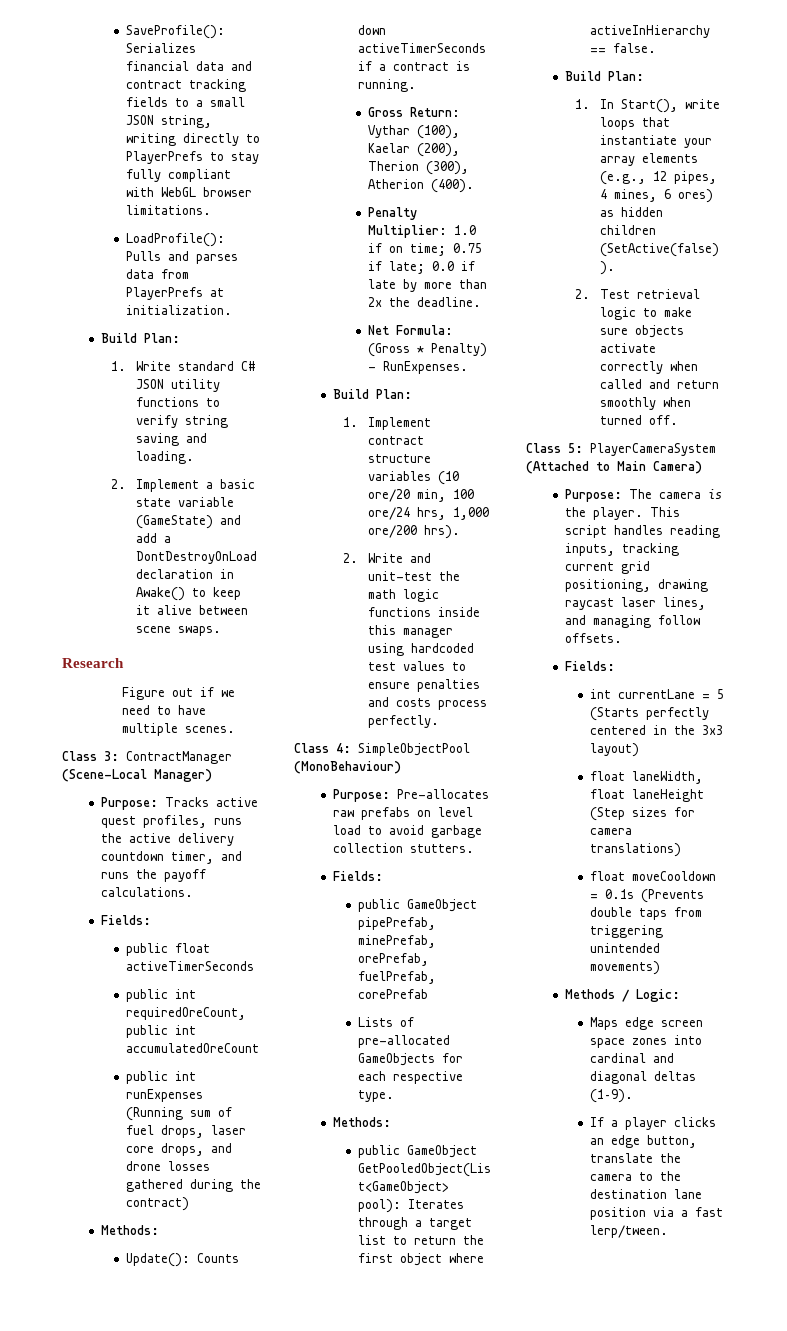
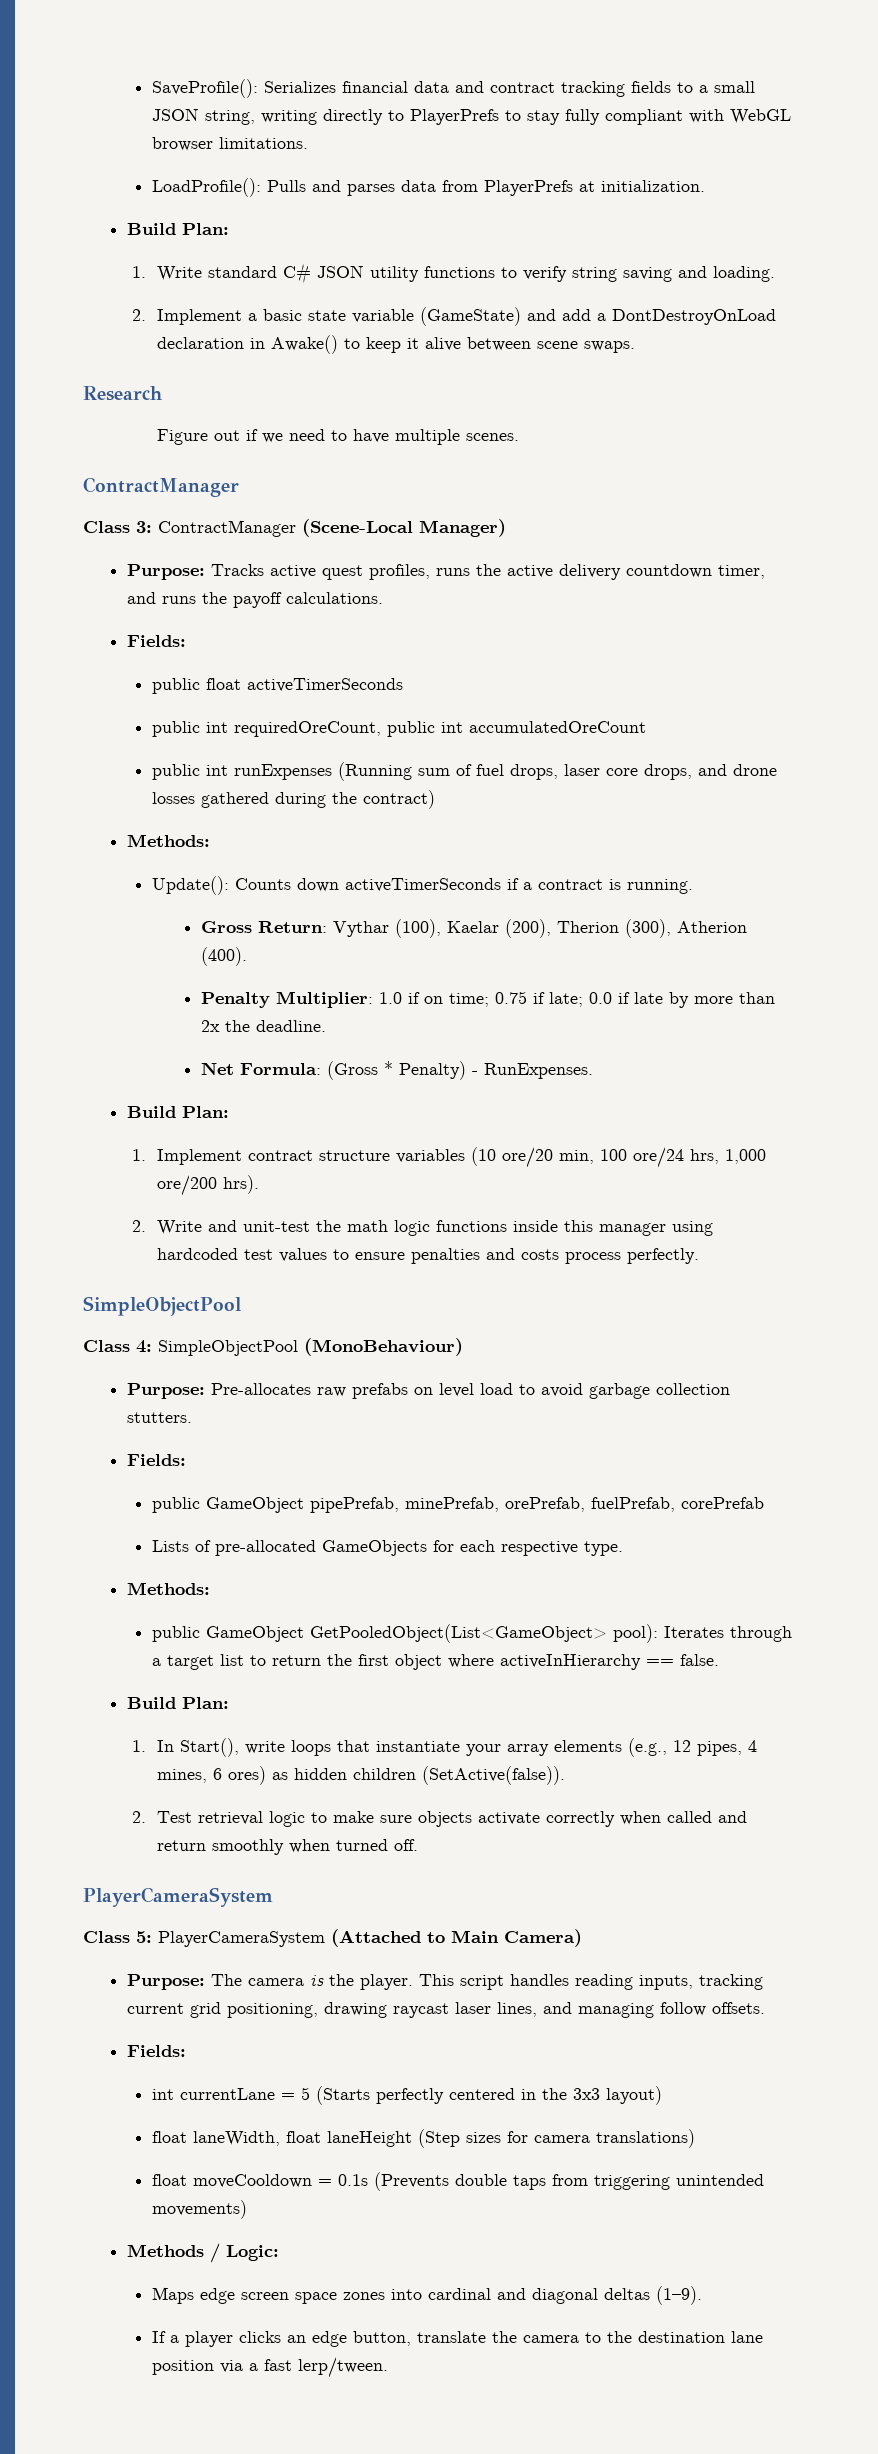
(235, 729) none -> [83,477,239,497] // ContractManager
(440, 721) none -> [83,1296,241,1316] // SimpleObjectPool
(679, 420) none -> [83,1887,273,1907] // PlayerCameraSystem

